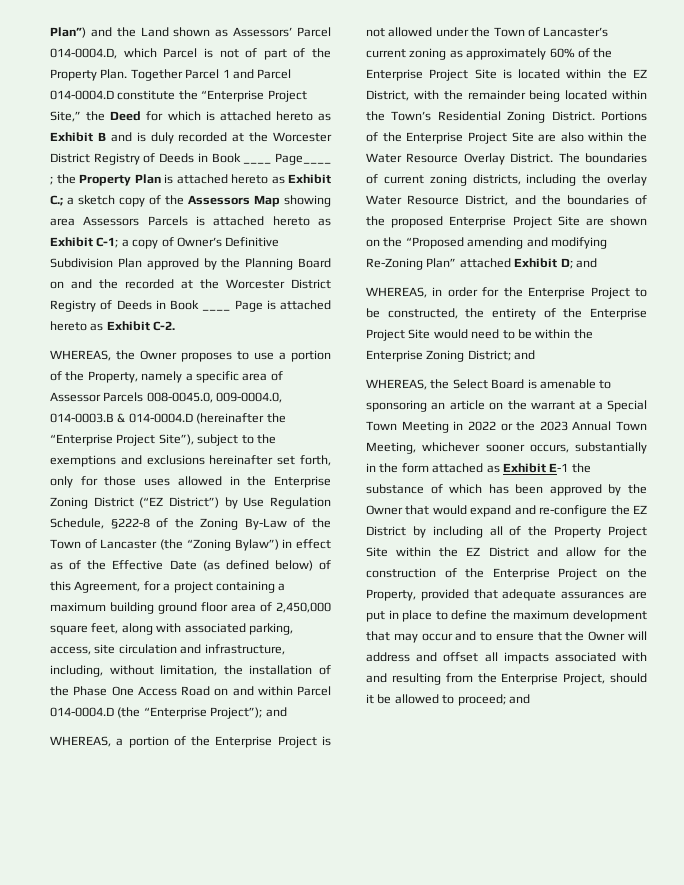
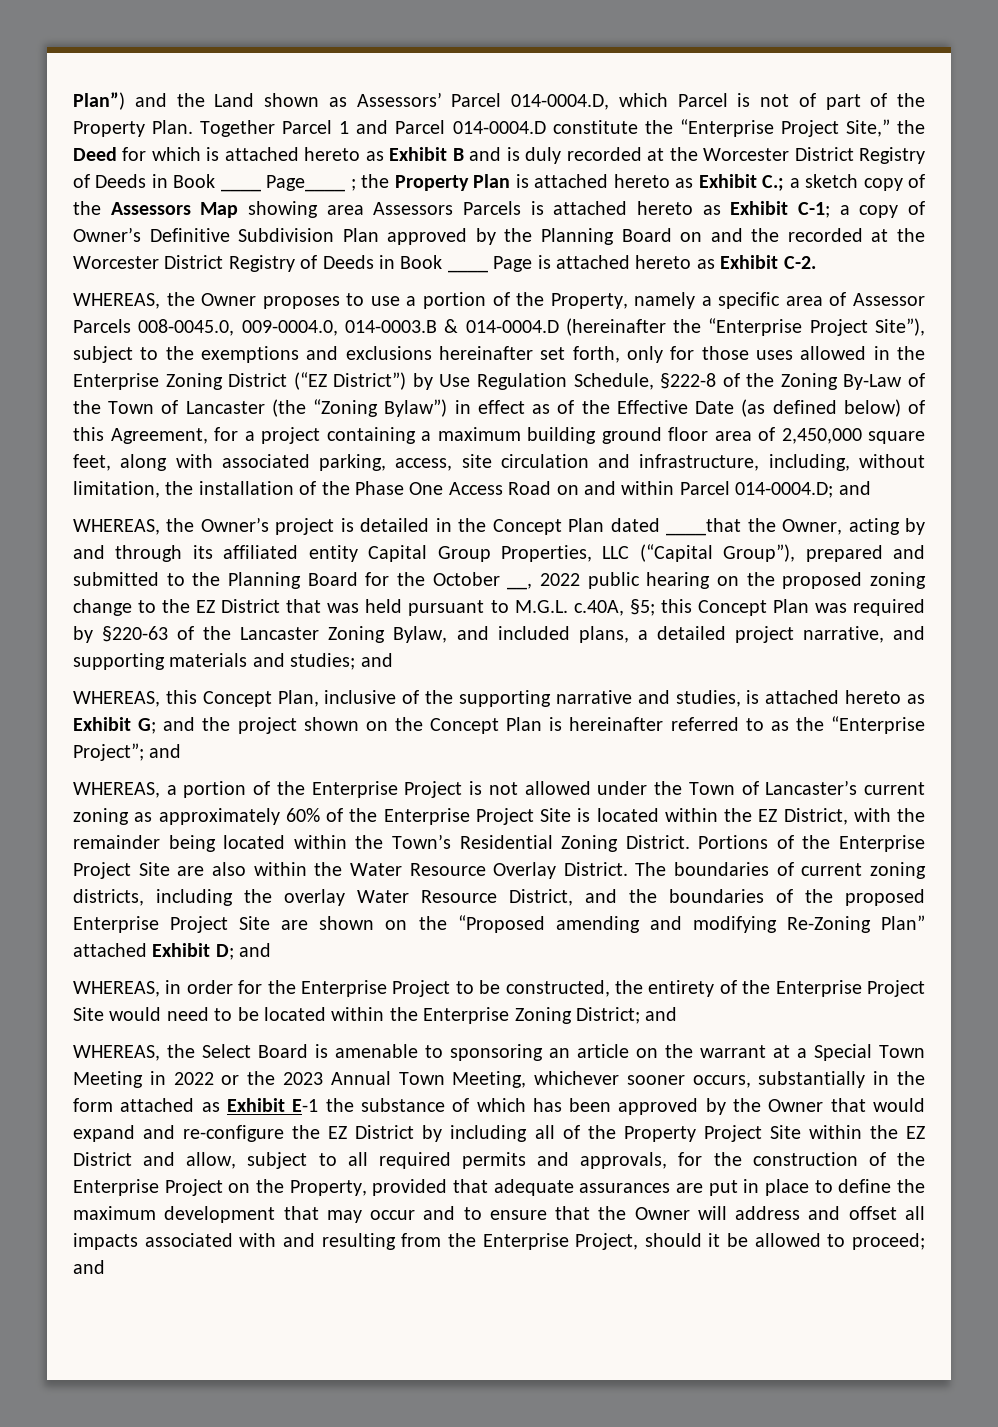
[50,707,263,719] 014-0004.D (the “Enterprise Project”); -> [735,481,871,498] [73,517,925,536] [73,544,925,562] [73,572,926,590] [73,599,925,616] [73,626,925,643] [73,653,393,670] [73,690,926,707] [73,716,925,734] [73,743,144,761] 014-0004.D; and // WHEREAS, the Owner’s project is detailed in the Concept Plan dated ____that the Owner, acting by and through its affiliated entity Capital Group Properties, LLC (“Capital Group”), prepared and submitted to the Planning Board for the October __, 2022 public hearing on the proposed zoning change to the EZ District that was held pursuant to M.G.L. c.40A, §5; this Concept Plan was required by §220-63 of the Lancaster Zoning Bylaw, and included plans, a detailed project narrative, and supporting materials and studies; and // WHEREAS, this Concept Plan, inclusive of the supporting narrative and studies, is attached hereto as Exhibit G; and the project shown on the Concept Plan is hereinafter referred to as the “Enterprise Project”;
(532, 334) none -> [264,1007,326,1021] located
[565,547,596,557] allow -> [186,1152,668,1169] allow, subject to all required permits and approvals,

